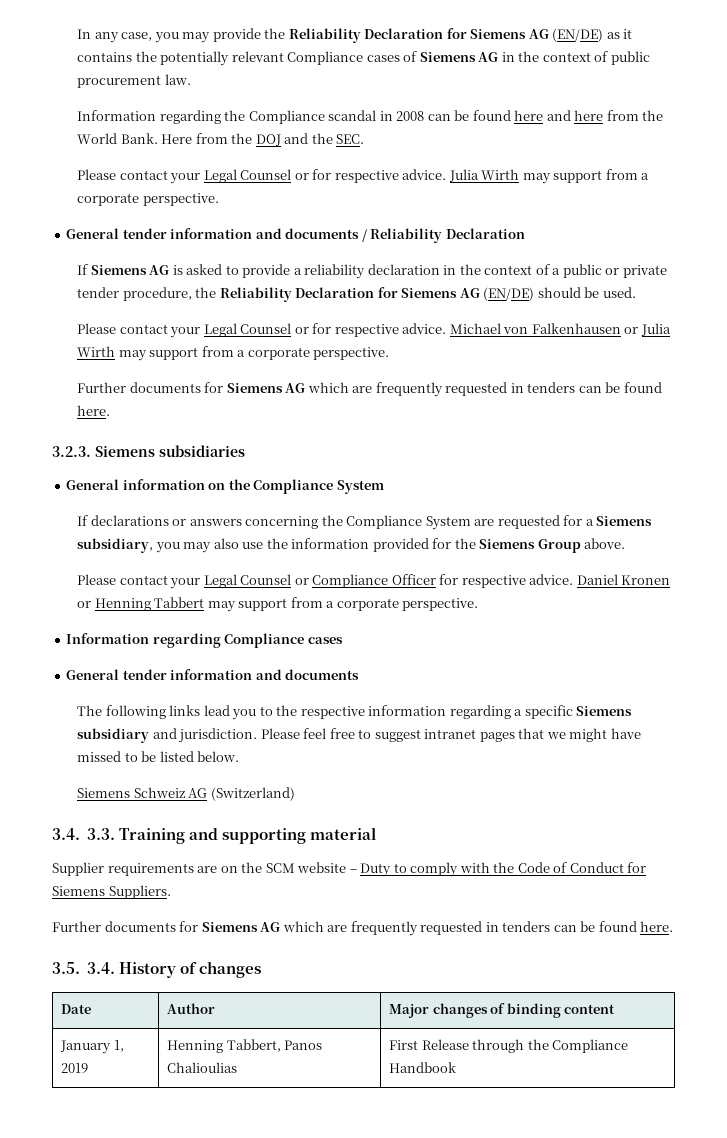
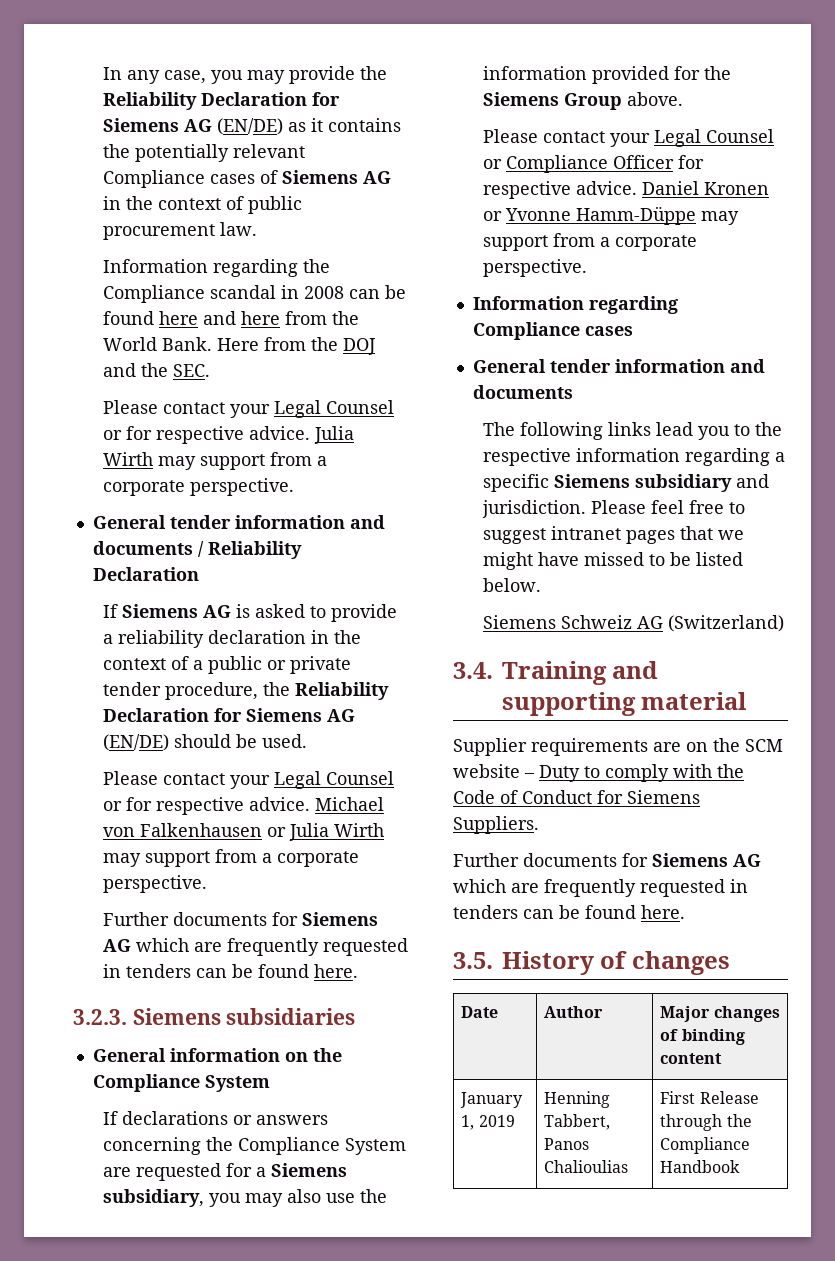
[94,597,205,611] Henning Tabbert -> [504,206,696,225] Yvonne Hamm-Düppe
[86,828,115,840] 3.3. -> (493, 670) none
[86,962,115,974] 3.4. -> (493, 960) none

